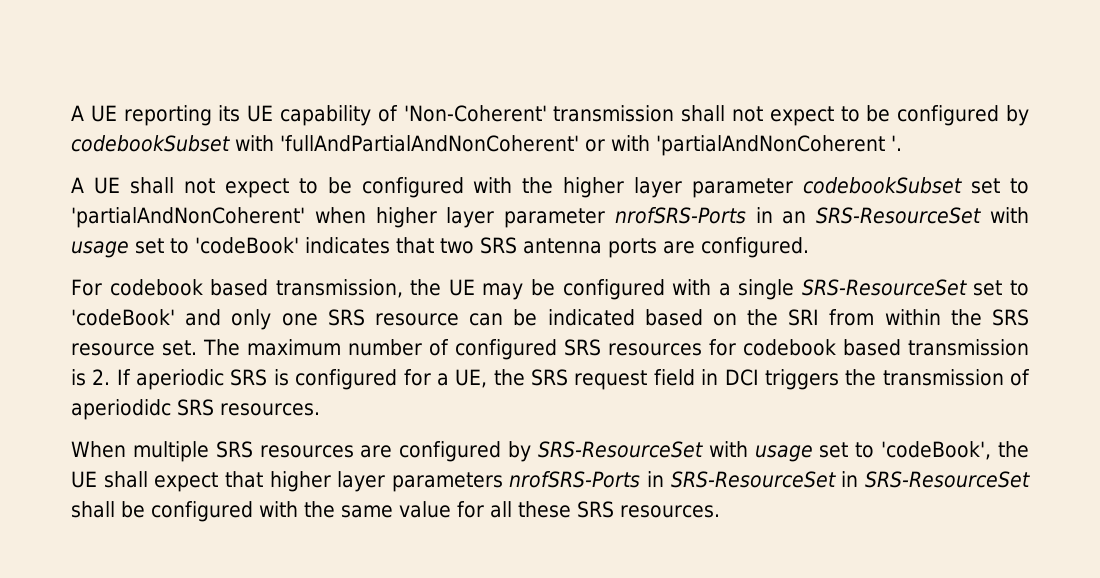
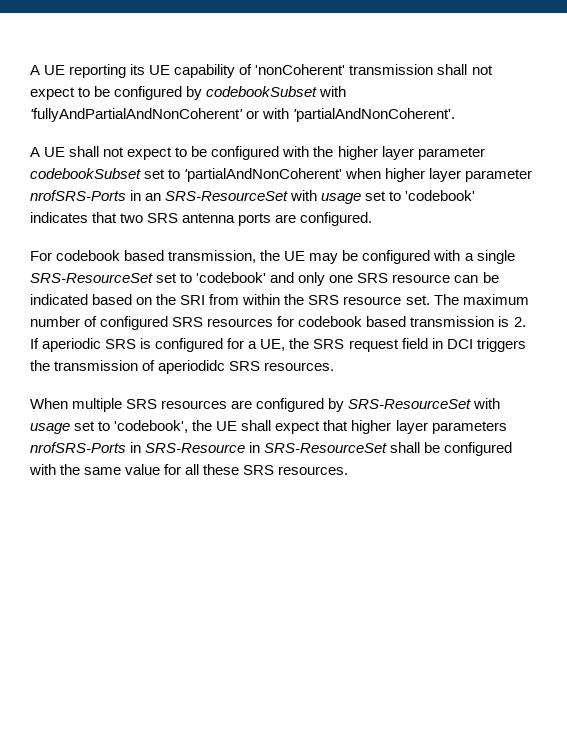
[403,105,547,122] 'Non-Coherent' -> [255,64,346,75] 'nonCoherent'
[280,135,579,152] 'fullAndPartialAndNonCoherent' -> [30,108,243,122] 'fullyAndPartialAndNonCoherent'
[655,135,902,156] 'partialAndNonCoherent '. -> [293,108,456,122] 'partialAndNonCoherent'.
[195,237,299,254] 'codeBook' -> [405,190,476,201] 'codebook'
[71,309,175,326] 'codeBook' -> [196,272,267,283] 'codebook'
[881,441,992,460] 'codeBook', -> [114,420,189,433] 'codebook',
[670,471,836,488] SRS-ResourceSet -> [145,443,246,453] SRS-Resource

